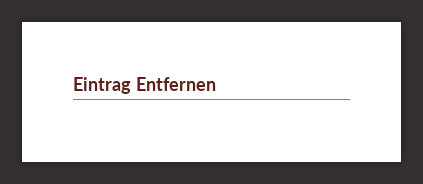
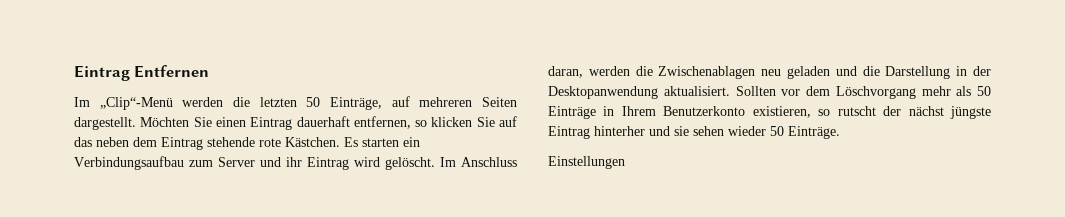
(216, 84) none -> [74,96,517,110] [74,116,517,130] [74,137,420,150] [74,156,517,170] [548,66,991,79] [548,86,991,99] [548,106,991,119] [548,126,840,139] [548,156,625,169] // Im „Clip“-Menü werden die letzten 50 Einträge, auf mehreren Seiten dargestellt. Möchten Sie einen Eintrag dauerhaft entfernen, so klicken Sie auf das neben dem Eintrag stehende rote Kästchen. Es starten ein Verbindungsaufbau zum Server und ihr Eintrag wird gelöscht. Im Anschluss daran, werden die Zwischenablagen neu geladen und die Darstellung in der Desktopanwendung aktualisiert. Sollten vor dem Löschvorgang mehr als 50 Einträge in Ihrem Benutzerkonto existieren, so rutscht der nächst jüngste Eintrag hinterher und sie sehen wieder 50 Einträge. // Einstellungen

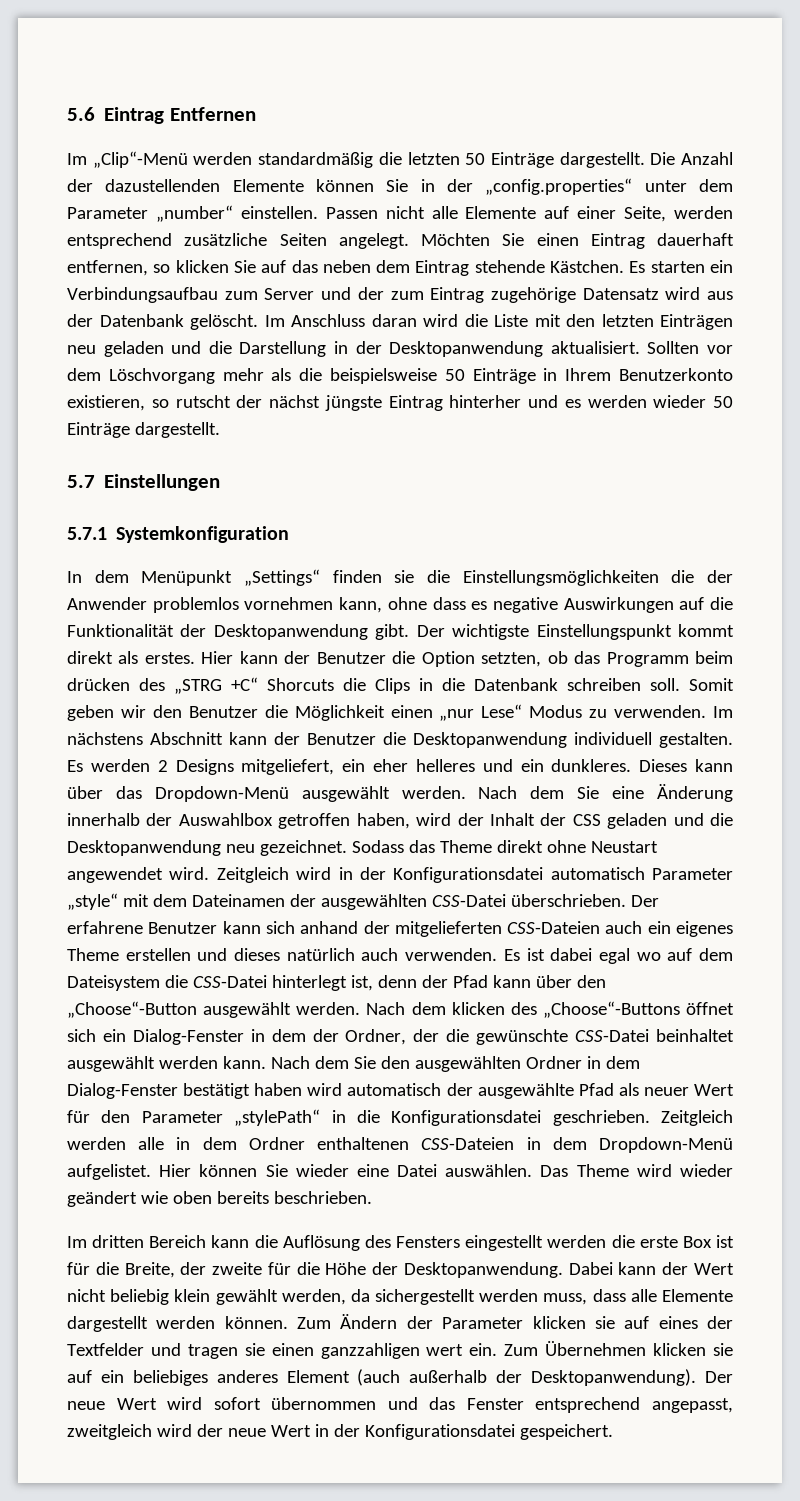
(74, 73) none -> [67,107,95,121] 5.6
(224, 102) none -> [258,152,374,168] standardmäßig
[330,96,517,110] [74,117,136,130] Einträge, auf mehreren Seiten dargestellt. -> [490,152,733,168] [67,178,733,195] [67,205,733,222] [67,233,409,249] Einträge dargestellt. Die Anzahl der dazustellenden Elemente können Sie in der „config.properties“ unter dem Parameter „number“ einstellen. Passen nicht alle Elemente auf einer Seite, werden entsprechend zusätzliche Seiten angelegt.
[259,138,281,147] rote -> (545, 266) none
[286,157,517,170] [548,66,756,79] ihr Eintrag wird gelöscht. Im Anschluss daran, werden die Zwischenablagen -> [357,287,733,303] [67,314,733,330] der zum Eintrag zugehörige Datensatz wird aus der Datenbank gelöscht. Im Anschluss daran wird die Liste mit den letzten Einträgen
(972, 91) none -> [299,368,437,384] die beispielsweise
[674,126,840,139] [548,156,625,169] sie sehen wieder 50 Einträge. // Einstellungen -> [564,395,733,408] [67,422,220,438] [67,474,221,491] [67,526,290,543] [67,569,733,586] [67,597,733,613] [67,624,735,640] [67,651,733,667] [67,677,734,694] [67,704,733,721] [67,732,733,748] [67,759,733,775] [67,784,734,802] [67,813,733,829] [67,840,658,856] [67,867,733,883] [67,893,659,910] [67,921,733,937] [67,948,734,964] [67,975,606,991] [67,1001,734,1018] [67,1029,734,1045] [67,1056,640,1072] [67,1083,735,1099] [67,1109,733,1126] [67,1137,733,1153] [67,1164,734,1180] [67,1191,372,1207] [67,1235,735,1251] [67,1262,734,1278] [67,1289,733,1305] [67,1314,734,1332] [67,1341,733,1359] [67,1369,733,1386] [67,1397,733,1413] [67,1424,613,1440] es werden wieder 50 Einträge dargestellt. // 5.7 Einstellungen // 5.7.1 Systemkonfiguration // In dem Menüpunkt „Settings“ finden sie die Einstellungsmöglichkeiten die der Anwender problemlos vornehmen kann, ohne dass es negative Auswirkungen auf die Funktionalität der Desktopanwendung gibt. Der wichtigste Einstellungspunkt kommt direkt als erstes. Hier kann der Benutzer die Option setzten, ob das Programm beim drücken des „STRG +C“ Shorcuts die Clips in die Datenbank schreiben soll. Somit geben wir den Benutzer die Möglichkeit einen „nur Lese“ Modus zu verwenden. Im nächstens Abschnitt kann der Benutzer die Desktopanwendung individuell gestalten. Es werden 2 Designs mitgeliefert, ein eher helleres und ein dunkleres. Dieses kann über das Dropdown-Menü ausgewählt werden. Nach dem Sie eine Änderung innerhalb der Auswahlbox getroffen haben, wird der Inhalt der CSS geladen und die Desktopanwendung neu gezeichnet. Sodass das Theme direkt ohne Neustart angewendet wird. Zeitgleich wird in der Konfigurationsdatei automatisch Parameter „style“ mit dem Dateinamen der ausgewählten CSS-Datei überschrieben. Der erfahrene Benutzer kann sich anhand der mitgelieferten CSS-Dateien auch ein eigenes Theme erstellen und dieses natürlich auch verwenden. Es ist dabei egal wo auf dem Dateisystem die CSS-Datei hinterlegt ist, denn der Pfad kann über den „Choose“-Button ausgewählt werden. Nach dem klicken des „Choose“-Buttons öffnet sich ein Dialog-Fenster in dem der Ordner, der die gewünschte CSS-Datei beinhaltet ausgewählt werden kann. Nach dem Sie den ausgewählten Ordner in dem Dialog-Fenster bestätigt haben wird automatisch der ausgewählte Pfad als neuer Wert für den Parameter „stylePath“ in die Konfigurationsdatei geschrieben. Zeitgleich werden alle in dem Ordner enthaltenen CSS-Dateien in dem Dropdown-Menü aufgelistet. Hier können Sie wieder eine Datei auswählen. Das Theme wird wieder geändert wie oben bereits beschrieben. // Im dritten Bereich kann die Auflösung des Fensters eingestellt werden die erste Box ist für die Breite, der zweite für die Höhe der Desktopanwendung. Dabei kann der Wert nicht beliebig klein gewählt werden, da sichergestellt werden muss, dass alle Elemente dargestellt werden können. Zum Ändern der Parameter klicken sie auf eines der Textfelder und tragen sie einen ganzzahligen wert ein. Zum Übernehmen klicken sie auf ein beliebiges anderes Element (auch außerhalb der Desktopanwendung). Der neue Wert wird sofort übernommen und das Fenster entsprechend angepasst, zweitgleich wird der neue Wert in der Konfigurationsdatei gespeichert.

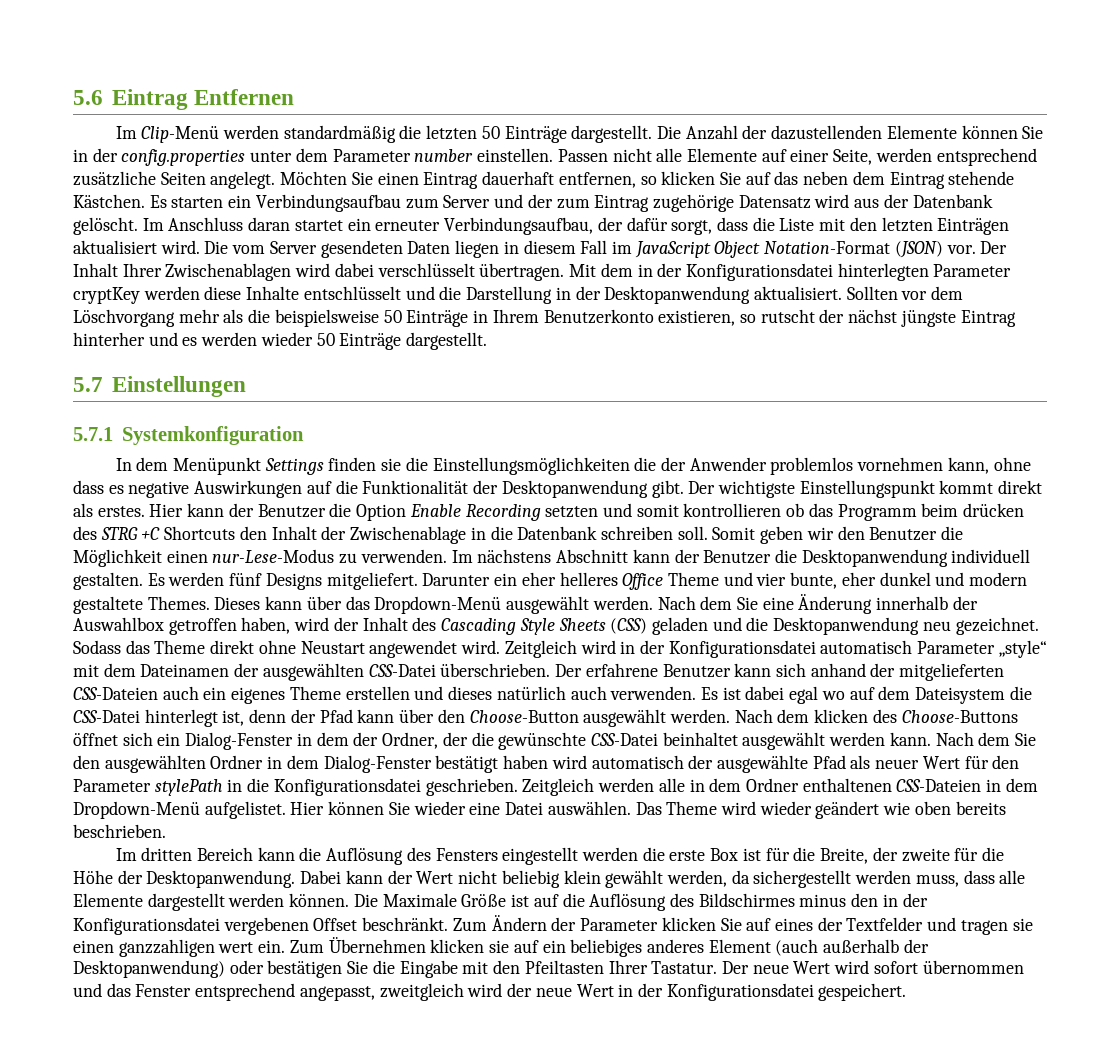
[92,151,188,168] „Clip“-Menü -> [141,126,220,143] Clip-Menü
[485,178,633,195] „config.properties“ -> [121,149,246,166] config.properties
[155,205,233,222] „number“ -> [414,149,474,162] number
[423,314,458,327] wird -> [294,217,748,235] startet ein erneuter Verbindungsaufbau, der dafür sorgt, dass
[67,341,164,357] neu geladen -> [73,240,1008,258] [73,263,1012,281] [73,286,401,304] aktualisiert wird. Die vom Server gesendeten Daten liegen in diesem Fall im JavaScript Object Notation-Format (JSON) vor. Der Inhalt Ihrer Zwischenablagen wird dabei verschlüsselt übertragen. Mit dem in der Konfigurationsdatei hinterlegten Parameter cryptKey werden diese Inhalte entschlüsselt
[243,569,320,586] „Settings“ -> [264,458,324,475] Settings
[481,652,542,667] setzten, -> [409,503,782,521] Enable Recording setzten und somit kontrollieren
[174,677,410,694] „STRG +C“ Shorcuts die Clips -> [100,526,467,544] STRG +C Shortcuts den Inhalt der Zwischenablage
[439,704,583,721] „nur Lese“ Modus -> [212,549,335,563] nur-Lese-Modus
[157,759,632,775] 2 Designs mitgeliefert, ein eher helleres und ein dunkleres. -> [229,572,1028,590] [73,596,210,614] fünf Designs mitgeliefert. Darunter ein eher helleres Office Theme und vier bunte, eher dunkel und modern gestaltete Themes.
[540,813,601,826] der CSS -> [412,617,648,635] des Cascading Style Sheets (CSS)
[67,1001,197,1018] „Choose“-Button -> [469,710,579,723] Choose-Button
[542,1001,680,1018] „Choose“-Buttons -> [901,710,1018,723] Choose-Buttons
[234,1109,321,1126] „stylePath“ -> [154,779,223,796] stylePath
(288, 1322) none -> [353,893,928,911] [73,917,449,935] Die Maximale Größe ist auf die Auflösung des Bildschirmes minus den in der Konfigurationsdatei vergebenen Offset beschränkt.
[594,1316,615,1329] sie -> [720,918,742,931] Sie
[531,1369,697,1386] Desktopanwendung). -> [73,960,718,978] Desktopanwendung) oder bestätigen Sie die Eingabe mit den Pfeiltasten Ihrer Tastatur.

